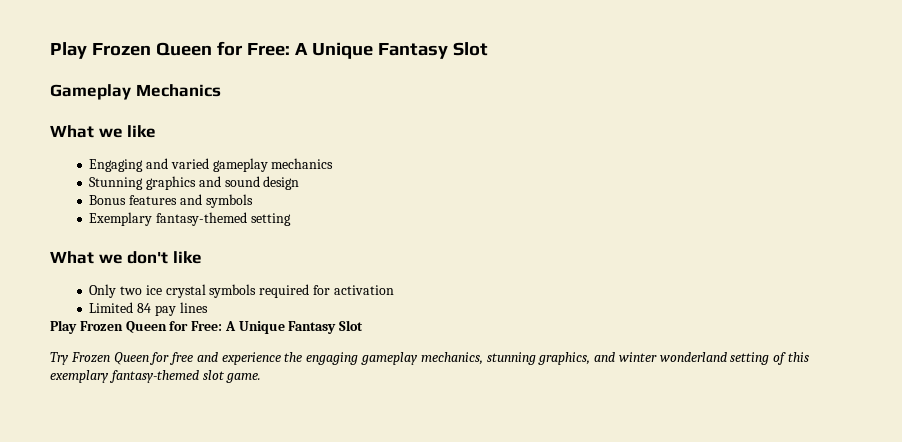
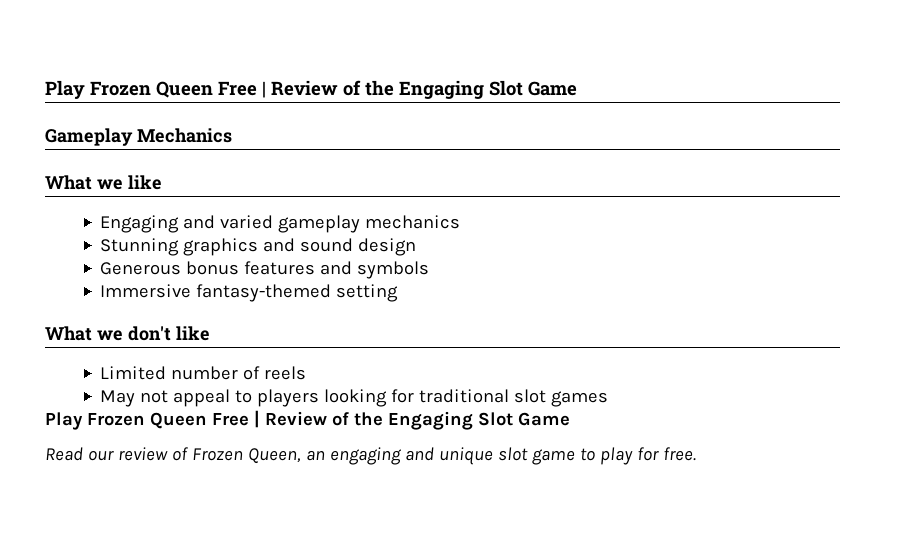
[50,41,488,59] Play Frozen Queen for Free: A Unique Fantasy Slot -> [45,80,577,99] Play Frozen Queen Free | Review of the Engaging Slot Game
[89,195,127,205] Bonus -> [100,261,240,275] Generous bonus
[89,212,153,226] Exemplary -> [100,284,192,298] Immersive
[89,284,394,298] [89,302,208,316] [50,320,364,334] [50,352,810,365] [50,370,262,383] Only two ice crystal symbols required for activation // Limited 84 pay lines // Play Frozen Queen for Free: A Unique Fantasy Slot // Try Frozen Queen for free and experience the engaging gameplay mechanics, stunning graphics, and winter wonderland setting of this exemplary fantasy-themed slot game. -> [100,366,307,380] [100,389,609,407] [45,410,570,430] [45,447,696,465] Limited number of reels // May not appeal to players looking for traditional slot games // Play Frozen Queen Free | Review of the Engaging Slot Game // Read our review of Frozen Queen, an engaging and unique slot game to play for free.

